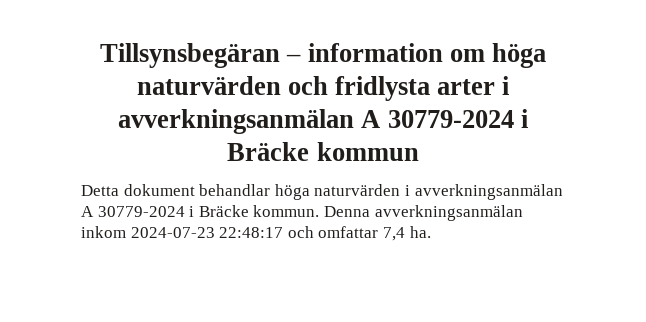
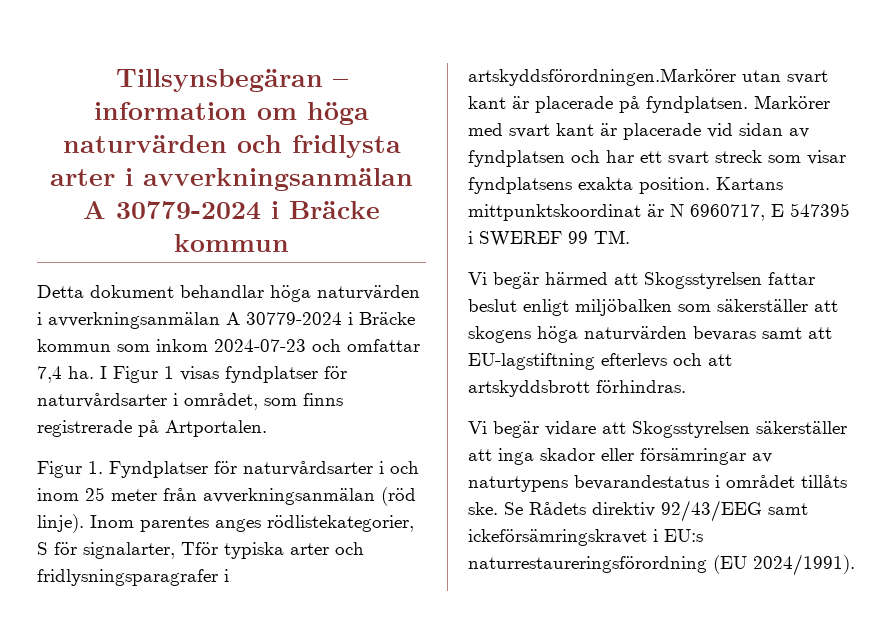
[253,205,523,221] kommun. Denna avverkningsanmälan -> [37,339,150,352] kommun som
[219,227,284,238] 22:48:17 -> (306, 345) none
(431, 232) none -> [100,366,347,383] [37,393,343,410] [37,420,267,437] [37,461,419,478] [37,487,416,506] [37,514,414,533] [37,542,364,559] [37,569,229,586] [468,68,828,86] [468,95,830,113] [468,123,809,140] [468,150,846,167] [468,177,783,194] [468,203,850,221] [468,230,630,247] [468,272,815,289] [468,299,838,316] [468,326,832,343] [468,353,732,370] [468,380,686,397] [468,421,847,438] [468,448,772,465] [468,475,847,492] [468,500,808,522] [468,529,703,546] [468,554,855,576] I Figur 1 visas fyndplatser för naturvårdsarter i området, som finns registrerade på Artportalen. // Figur 1. Fyndplatser för naturvårdsarter i och inom 25 meter från avverkningsanmälan (röd linje). Inom parentes anges rödlistekategorier, S för signalarter, Tför typiska arter och fridlysningsparagrafer i artskyddsförordningen.Markörer utan svart kant är placerade på fyndplatsen. Markörer med svart kant är placerade vid sidan av fyndplatsen och har ett svart streck som visar fyndplatsens exakta position. Kartans mittpunktskoordinat är N 6960717, E 547395 i SWEREF 99 TM. // Vi begär härmed att Skogsstyrelsen fattar beslut enligt miljöbalken som säkerställer att skogens höga naturvärden bevaras samt att EU-lagstiftning efterlevs och att artskyddsbrott förhindras. // Vi begär vidare att Skogsstyrelsen säkerställer att inga skador eller försämringar av naturtypens bevarandestatus i området tillåts ske. Se Rådets direktiv 92/43/EEG samt ickeförsämringskravet i EU:s naturrestaureringsförordning (EU 2024/1991).

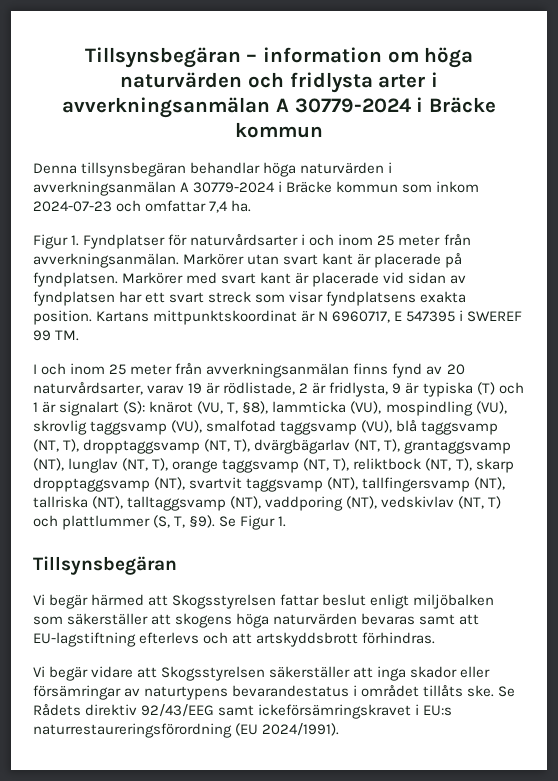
[37,285,174,298] Detta dokument -> [33,162,187,177] Denna tillsynsbegäran
[100,366,347,383] [37,393,343,410] [37,420,267,437] I Figur 1 visas fyndplatser för naturvårdsarter i området, som finns registrerade på Artportalen. -> (252, 206) none
[203,487,416,506] [37,514,414,533] [37,542,364,559] [37,569,229,586] [468,68,736,86] avverkningsanmälan (röd linje). Inom parentes anges rödlistekategorier, S för signalarter, Tför typiska arter och fridlysningsparagrafer i artskyddsförordningen.Markörer -> [33,253,245,268] avverkningsanmälan. Markörer
[571,150,600,163] och -> (115, 298) none
(630, 237) none -> [33,362,465,378] [33,381,524,397] [33,401,507,416] [33,419,499,435] [33,439,512,454] [33,458,514,473] [33,477,506,492] [33,496,502,511] [33,515,287,530] [33,556,177,575] // I och inom 25 meter från avverkningsanmälan finns fynd av 20 naturvårdsarter, varav 19 är rödlistade, 2 är fridlysta, 9 är typiska (T) och 1 är signalart (S): knärot (VU, T, §8), lammticka (VU), mospindling (VU), skrovlig taggsvamp (VU), smalfotad taggsvamp (VU), blå taggsvamp (NT, T), dropptaggsvamp (NT, T), dvärgbägarlav (NT, T), grantaggsvamp (NT), lunglav (NT, T), orange taggsvamp (NT, T), reliktbock (NT, T), skarp dropptaggsvamp (NT), svartvit taggsvamp (NT), tallfingersvamp (NT), tallriska (NT), talltaggsvamp (NT), vaddporing (NT), vedskivlav (NT, T) och plattlummer (S, T, §9). Se Figur 1. // Tillsynsbegäran

